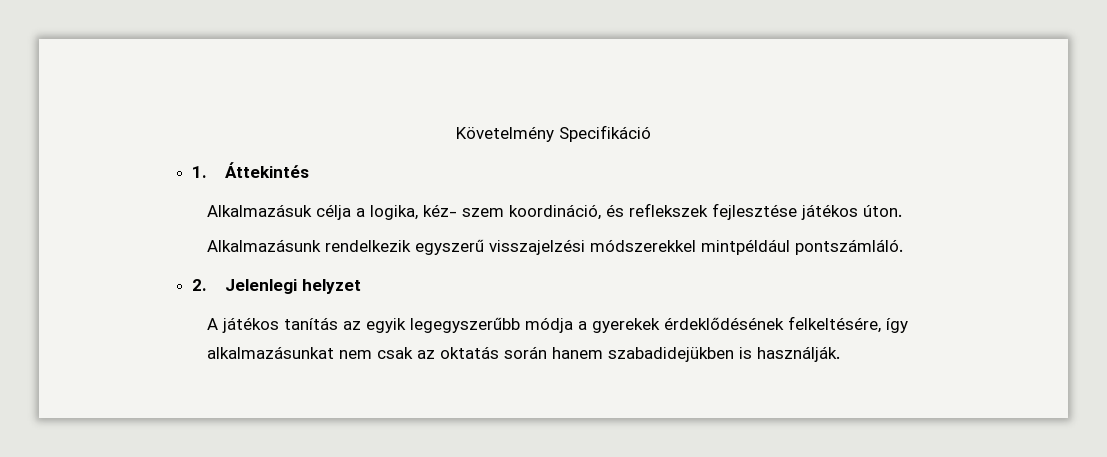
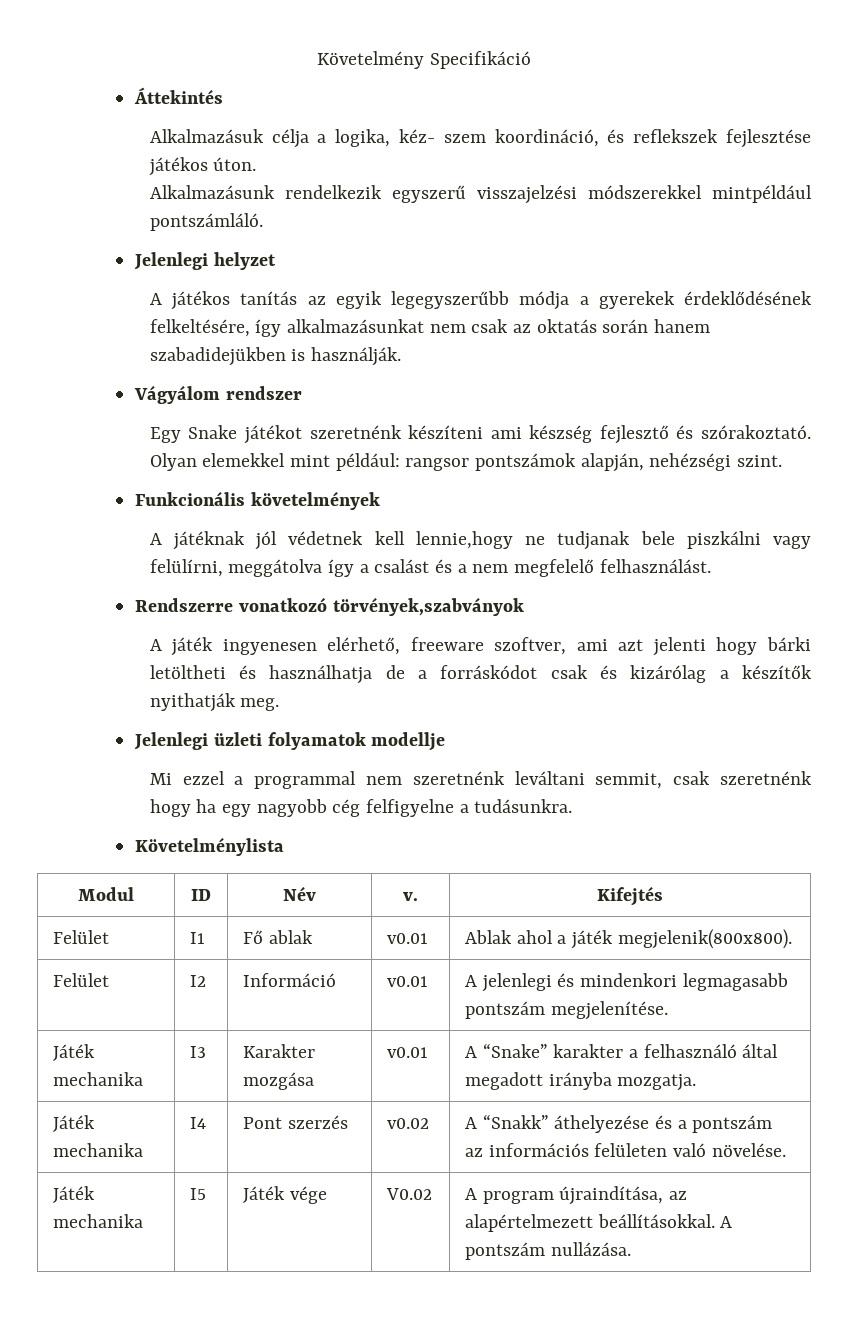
[192,166,208,178] 1. -> (531, 60) none
[192,279,208,291] 2. -> (263, 222) none
(840, 354) none -> [134,385,302,404] [149,425,811,444] [149,453,783,472] [135,491,380,510] [149,531,811,550] [149,559,711,577] [135,597,524,616] [149,637,812,656] [149,665,812,684] [149,693,280,712] [134,732,446,751] [149,771,813,789] [149,799,573,817] [135,837,285,856] [78,887,134,901] [191,889,211,901] [283,886,316,901] [403,892,418,901] [597,886,663,906] [53,930,110,944] [190,932,206,944] [243,930,313,944] [387,933,429,944] [465,929,792,949] [53,973,110,987] [190,975,207,987] [243,973,337,987] [387,976,429,987] [465,973,788,992] [465,1001,668,1020] [53,1044,96,1061] [53,1072,144,1086] [190,1046,207,1058] [243,1044,316,1058] [243,1072,315,1090] [387,1047,429,1058] [465,1043,779,1058] [465,1072,697,1091] [53,1115,96,1132] [53,1143,144,1157] [190,1117,207,1129] [243,1115,348,1129] [387,1118,430,1129] [465,1114,773,1133] [465,1143,786,1157] [53,1186,96,1203] [53,1214,144,1228] [190,1188,207,1200] [243,1186,327,1204] [386,1188,433,1200] [465,1186,688,1205] [465,1214,733,1232] [465,1242,631,1260] // Vágyálom rendszer // Egy Snake játékot szeretnénk készíteni ami készség fejlesztő és szórakoztató. Olyan elemekkel mint például: rangsor pontszámok alapján, nehézségi szint. // Funkcionális követelmények // A játéknak jól védetnek kell lennie,hogy ne tudjanak bele piszkálni vagy felülírni, meggátolva így a csalást és a nem megfelelő felhasználást. // Rendszerre vonatkozó törvények,szabványok // A játék ingyenesen elérhető, freeware szoftver, ami azt jelenti hogy bárki letöltheti és használhatja de a forráskódot csak és kizárólag a készítők nyithatják meg. // Jelenlegi üzleti folyamatok modellje // Mi ezzel a programmal nem szeretnénk leváltani semmit, csak szeretnénk hogy ha egy nagyobb cég felfigyelne a tudásunkra. // Követelménylista // Modul | ID | Név | v. | Kifejtés // Felület | I1 | Fő ablak | v0.01 | Ablak ahol a játék megjelenik(800x800). // Felület | I2 | Információ | v0.01 | A jelenlegi és mindenkori legmagasabb pontszám megjelenítése. // Játék mechanika | I3 | Karakter mozgása | v0.01 | A “Snake” karakter a felhasználó által megadott irányba mozgatja. // Játék mechanika | I4 | Pont szerzés | v0.02 | A “Snakk” áthelyezése és a pontszám az információs felületen való növelése. // Játék mechanika | I5 | Játék vége | V0.02 | A program újraindítása, az alapértelmezett beállításokkal. A pontszám nullázása.

